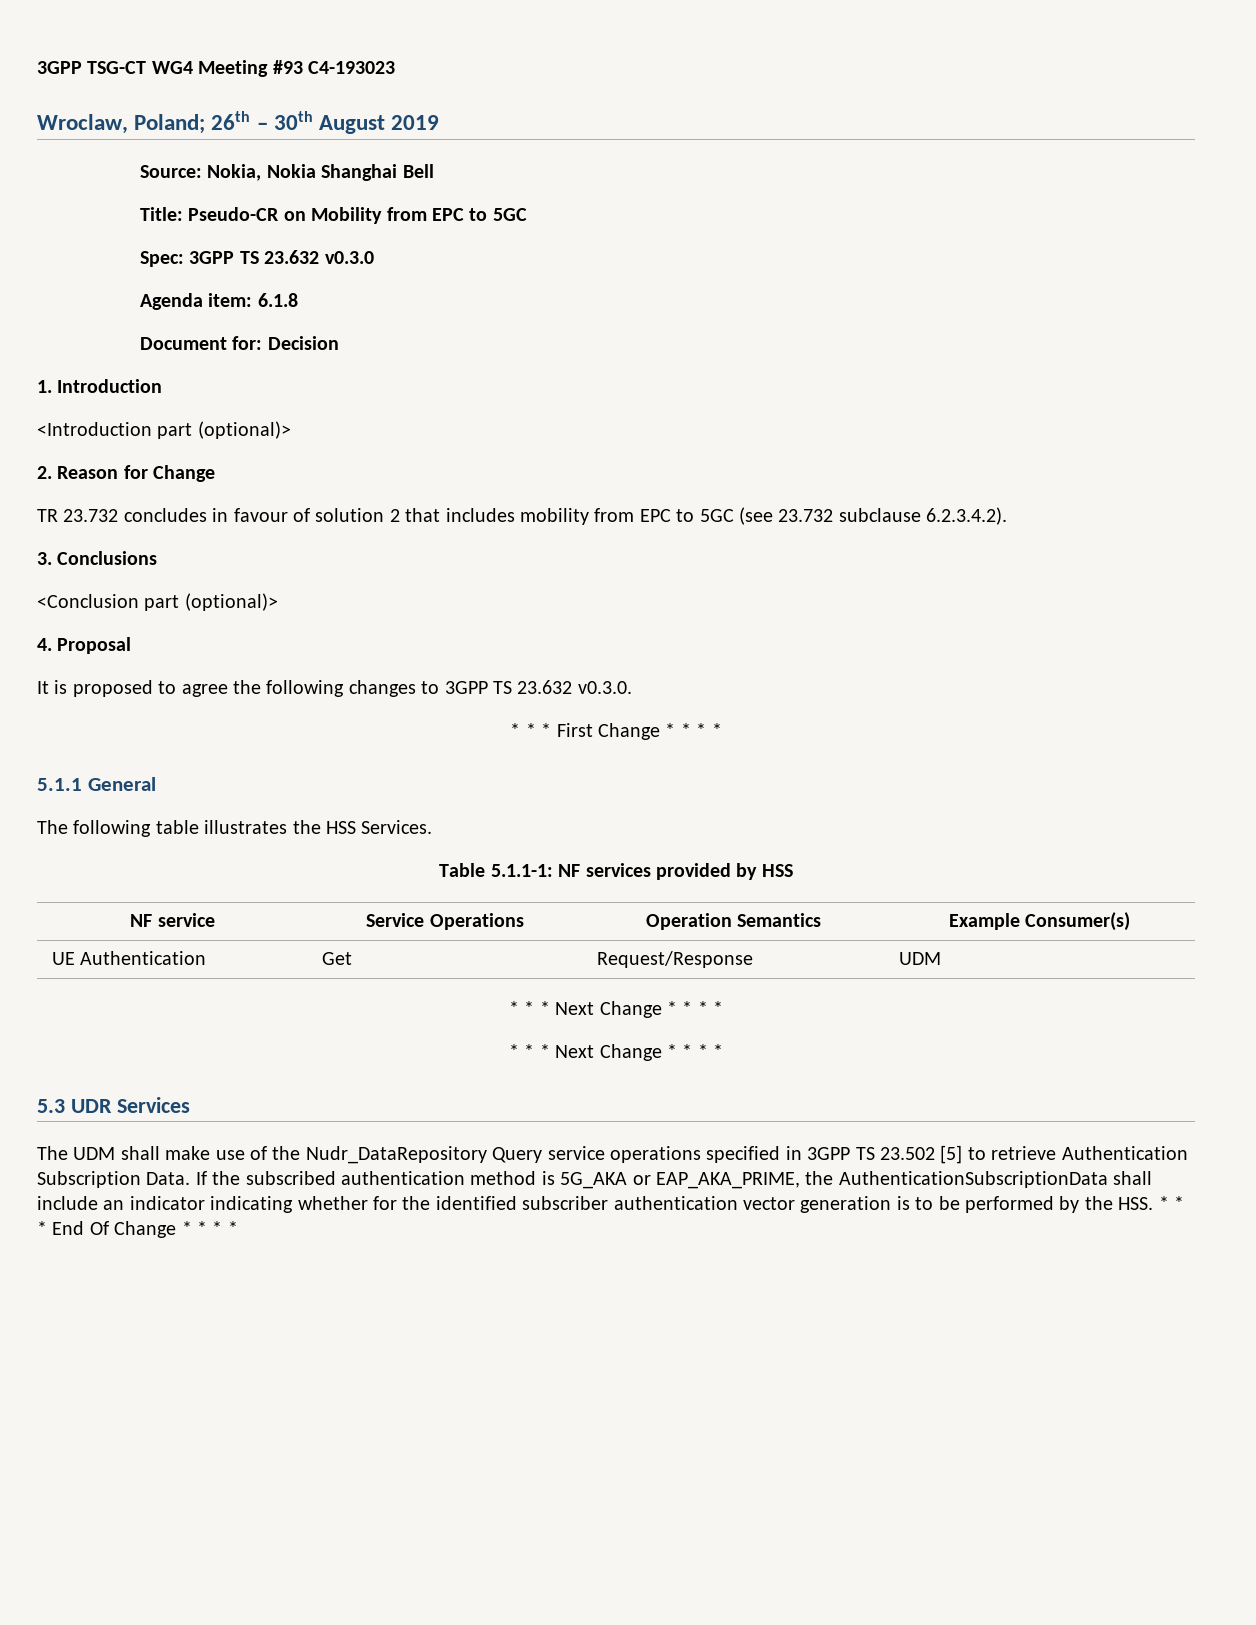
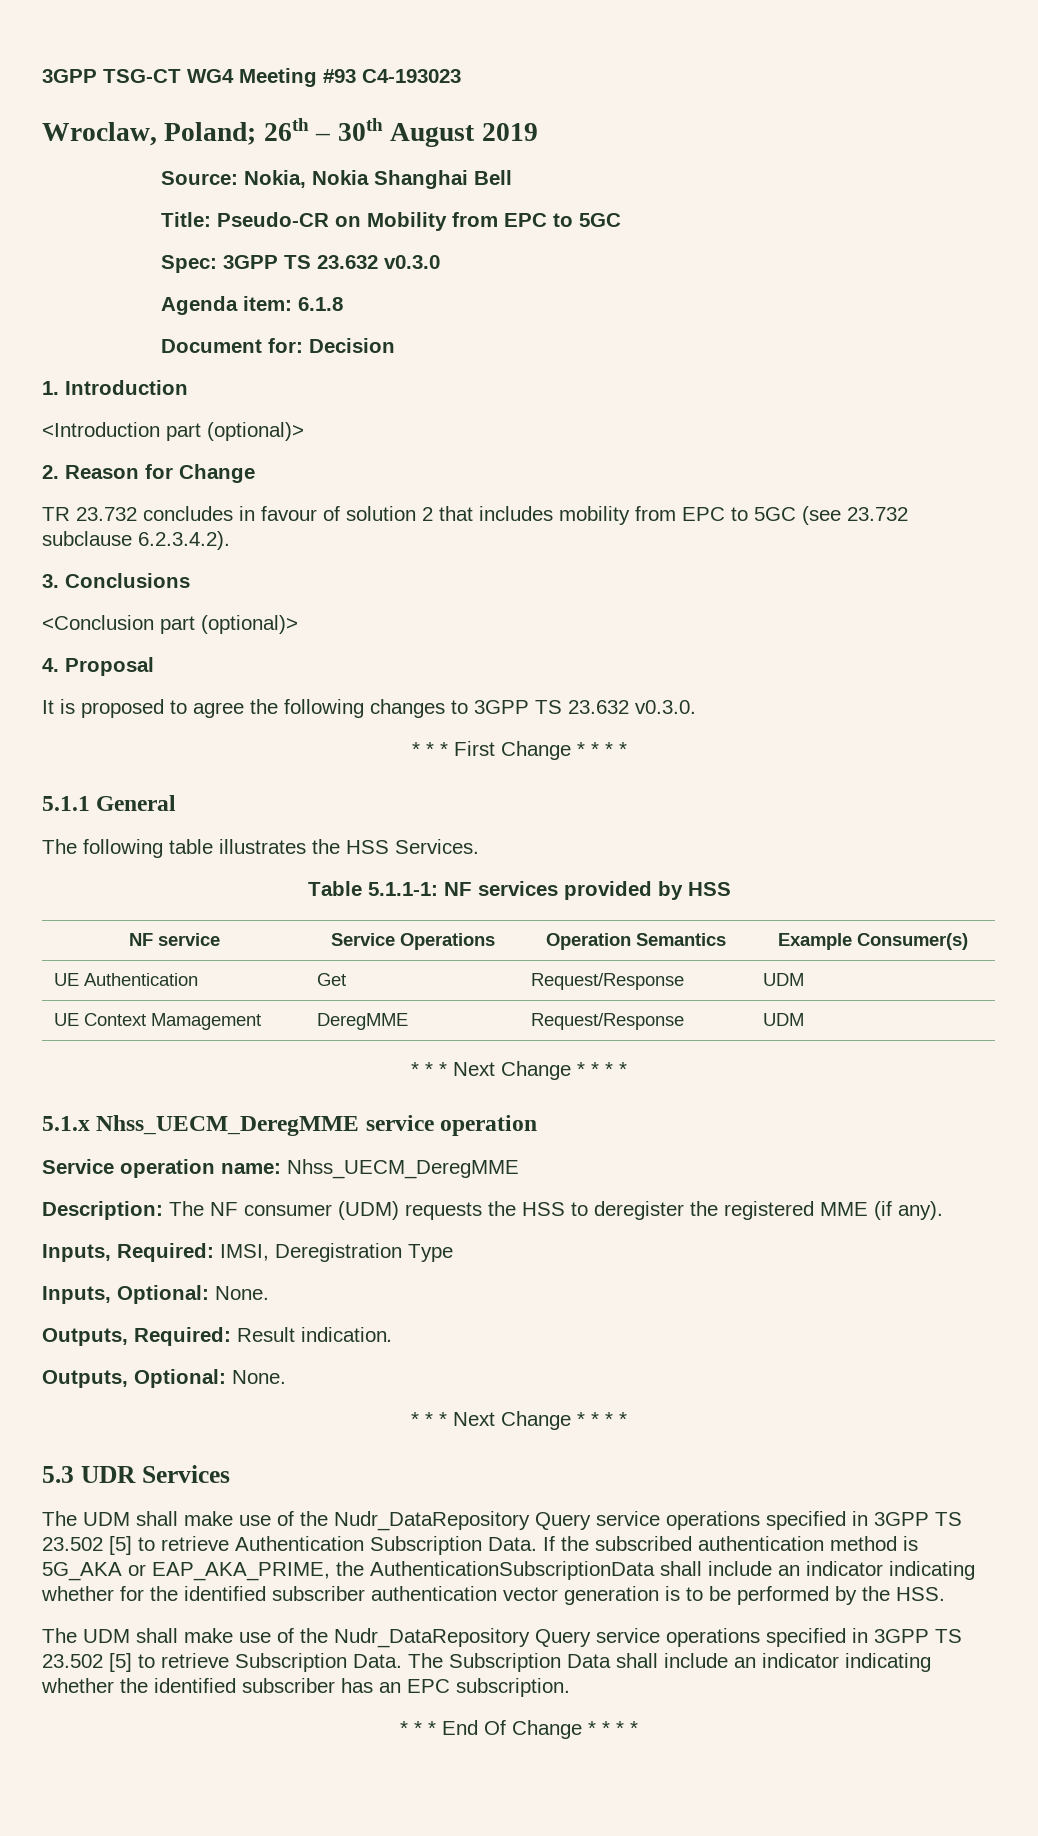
[508,1001,724,1018] // * * * Next Change * * * * -> [54,1013,262,1030] [317,1013,409,1030] [531,1013,685,1030] [763,1013,805,1026] [411,1061,627,1080] [42,1115,538,1136] [42,1159,519,1179] [42,1201,943,1220] [42,1243,453,1262] [42,1285,269,1304] [42,1327,393,1346] [42,1369,286,1388] // UE Context Mamagement | DeregMME | Request/Response | UDM // * * * Next Change * * * * // 5.1.x Nhss_UECM_DeregMME service operation // Service operation name: Nhss_UECM_DeregMME // Description: The NF consumer (UDM) requests the HSS to deregister the registered MME (if any). // Inputs, Required: IMSI, Deregistration Type // Inputs, Optional: None. // Outputs, Required: Result indication. // Outputs, Optional: None.
(1154, 1203) none -> [42,1628,962,1648] [42,1653,931,1672] [41,1678,570,1697] // The UDM shall make use of the Nudr_DataRepository Query service operations specified in 3GPP TS 23.502 [5] to retrieve Subscription Data. The Subscription Data shall include an indicator indicating whether the identified subscriber has an EPC subscription. //

